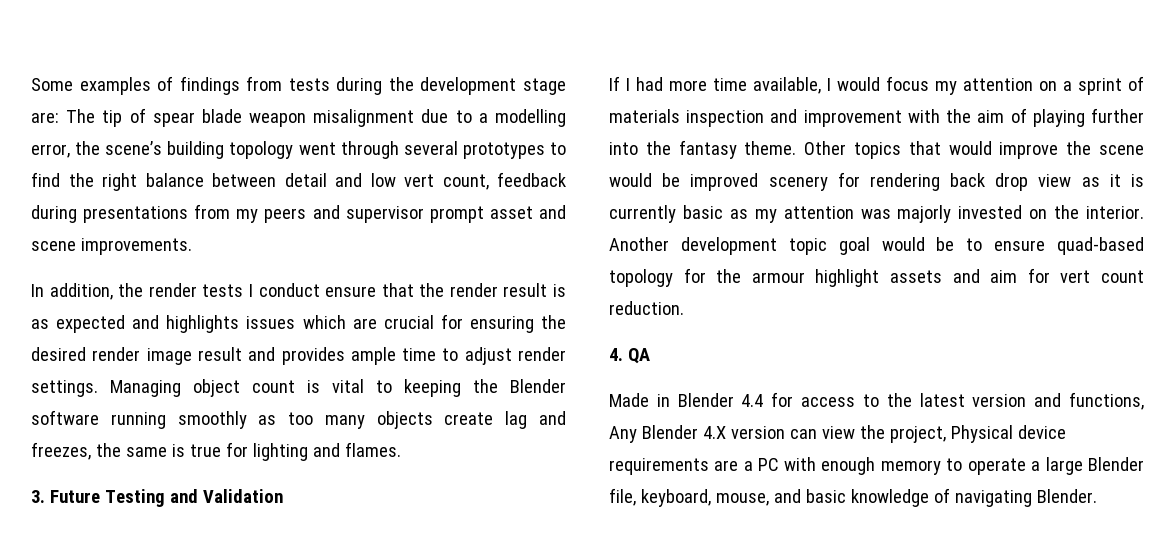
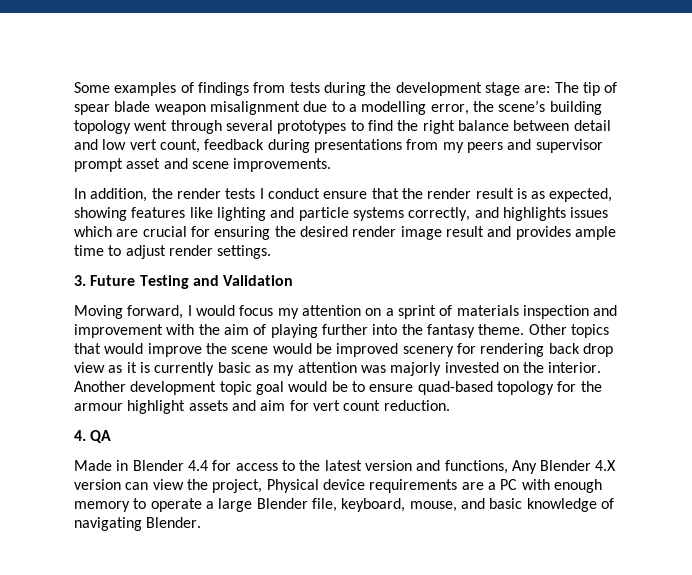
[56,315,126,333] expected -> [549,188,613,202] [74,207,471,221] expected, showing features like lighting and particle systems correctly,
[110,379,566,397] [31,410,566,429] [31,442,401,461] Managing object count is vital to keeping the Blender software running smoothly as too many objects create lag and freezes, the same is true for lighting and flames. -> (272, 252) none
[609,76,821,94] If I had more time available, -> [74,305,184,319] Moving forward,

